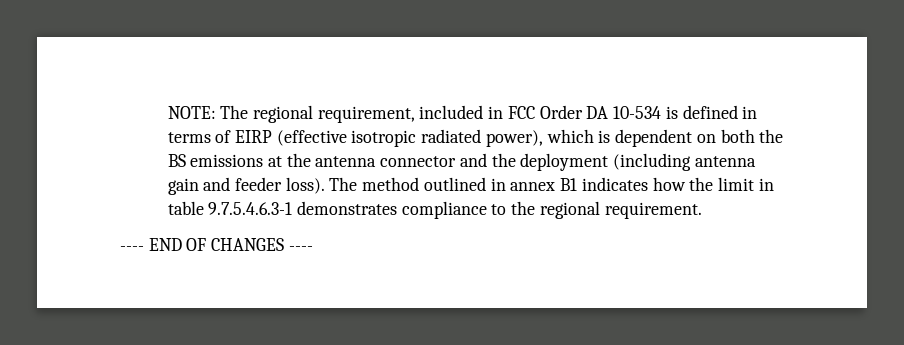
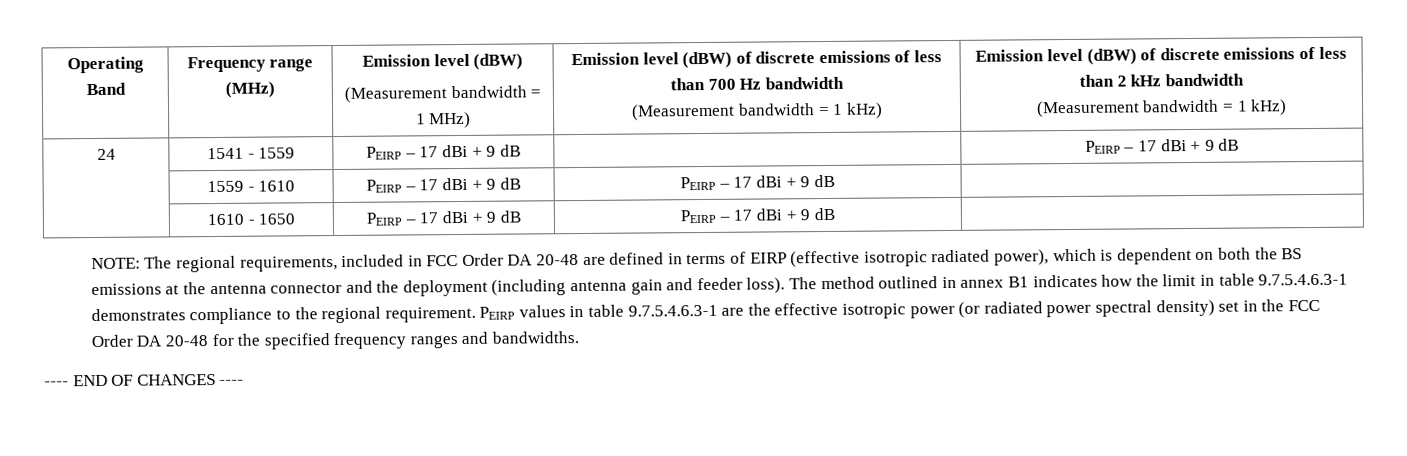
(167, 112) none -> [66,56,144,74] [85,82,126,96] [186,56,314,73] [225,81,275,98] [361,53,524,70] [343,85,542,103] [415,111,472,129] [570,50,943,69] [670,76,844,91] [631,102,883,121] [975,46,1347,65] [1079,73,1244,87] [1035,99,1288,118] [96,148,116,160] [206,147,296,160] [366,144,521,160] [1084,138,1240,154] [206,180,296,193] [366,177,521,193] [680,174,835,191] [206,213,296,226] [366,210,521,226] [680,207,835,224] Operating Band | Frequency range (MHz) | Emission level (dBW) // (Measurement bandwidth = 1 MHz) | Emission level (dBW) of discrete emissions of less than 700 Hz bandwidth // (Measurement bandwidth = 1 kHz) | Emission level (dBW) of discrete emissions of less than 2 kHz bandwidth // (Measurement bandwidth = 1 kHz) // 24 | 1541 - 1559 | PEIRP – 17 dBi + 9 dB | | PEIRP – 17 dBi + 9 dB // | 1559 - 1610 | PEIRP – 17 dBi + 9 dB | PEIRP – 17 dBi + 9 dB | // | 1610 - 1650 | PEIRP – 17 dBi + 9 dB | PEIRP – 17 dBi + 9 dB | //
[317,106,415,123] requirement, -> [239,256,338,272] requirements,
[613,106,678,119] 10-534 is -> [536,254,606,266] 20-48 are
(702, 210) none -> [479,299,1320,320] [90,331,580,350] PEIRP values in table 9.7.5.4.6.3-1 are the effective isotropic power (or radiated power spectral density) set in the FCC Order DA 20-48 for the specified frequency ranges and bandwidths.

